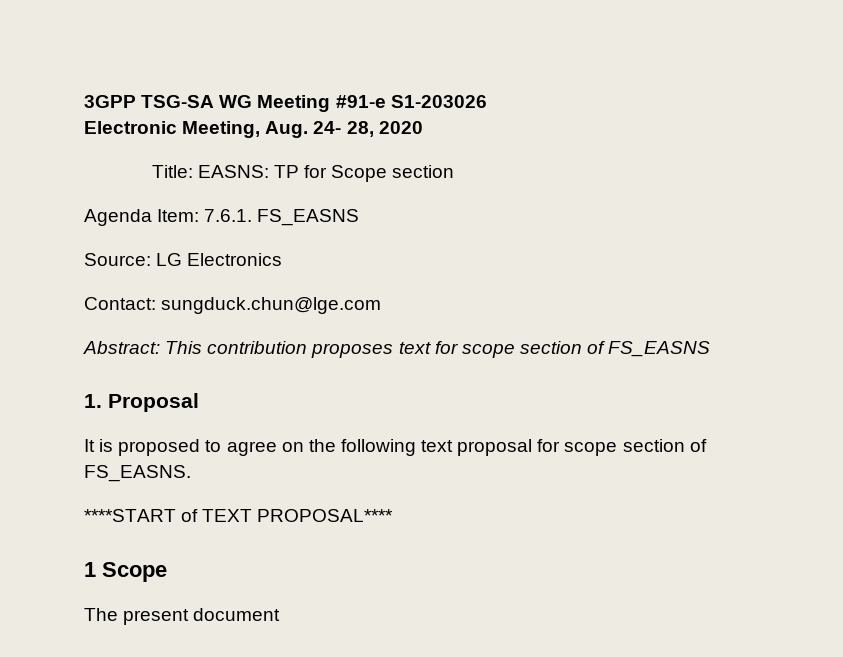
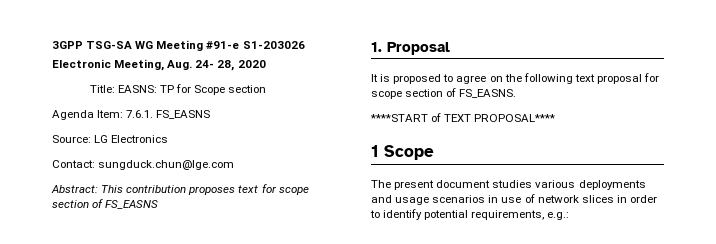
(281, 614) none -> [492,180,646,190] [371,194,657,205] [370,209,570,220] studies various deployments and usage scenarios in use of network slices in order to identify potential requirements, e.g.:

